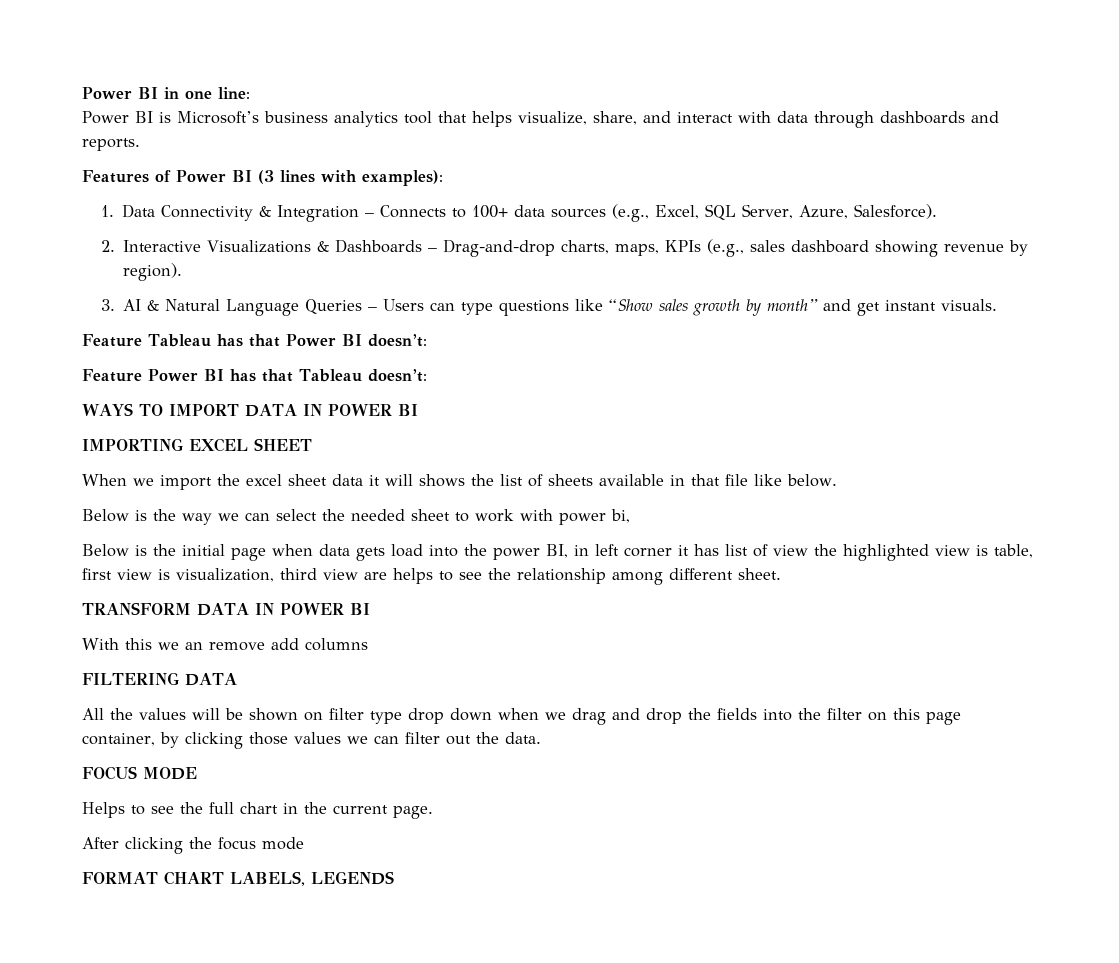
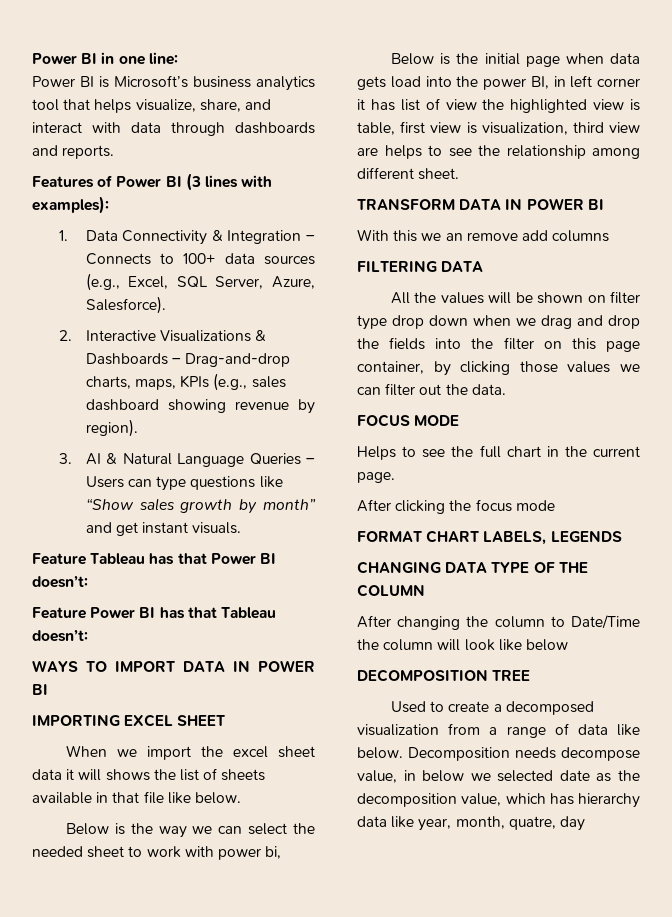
(394, 878) none -> [357,561,588,574] [357,584,425,597] [357,615,640,630] [357,639,568,651] [357,669,531,682] [391,701,594,715] [357,723,640,738] [357,747,640,761] [357,770,640,783] [357,793,640,808] [357,816,585,831] // CHANGING DATA TYPE OF THE COLUMN // After changing the column to Date/Time the column will look like below // DECOMPOSITION TREE // Used to create a decomposed visualization from a range of data like below. Decomposition needs decompose value, in below we selected date as the decomposition value, which has hierarchy data like year, month, quatre, day

